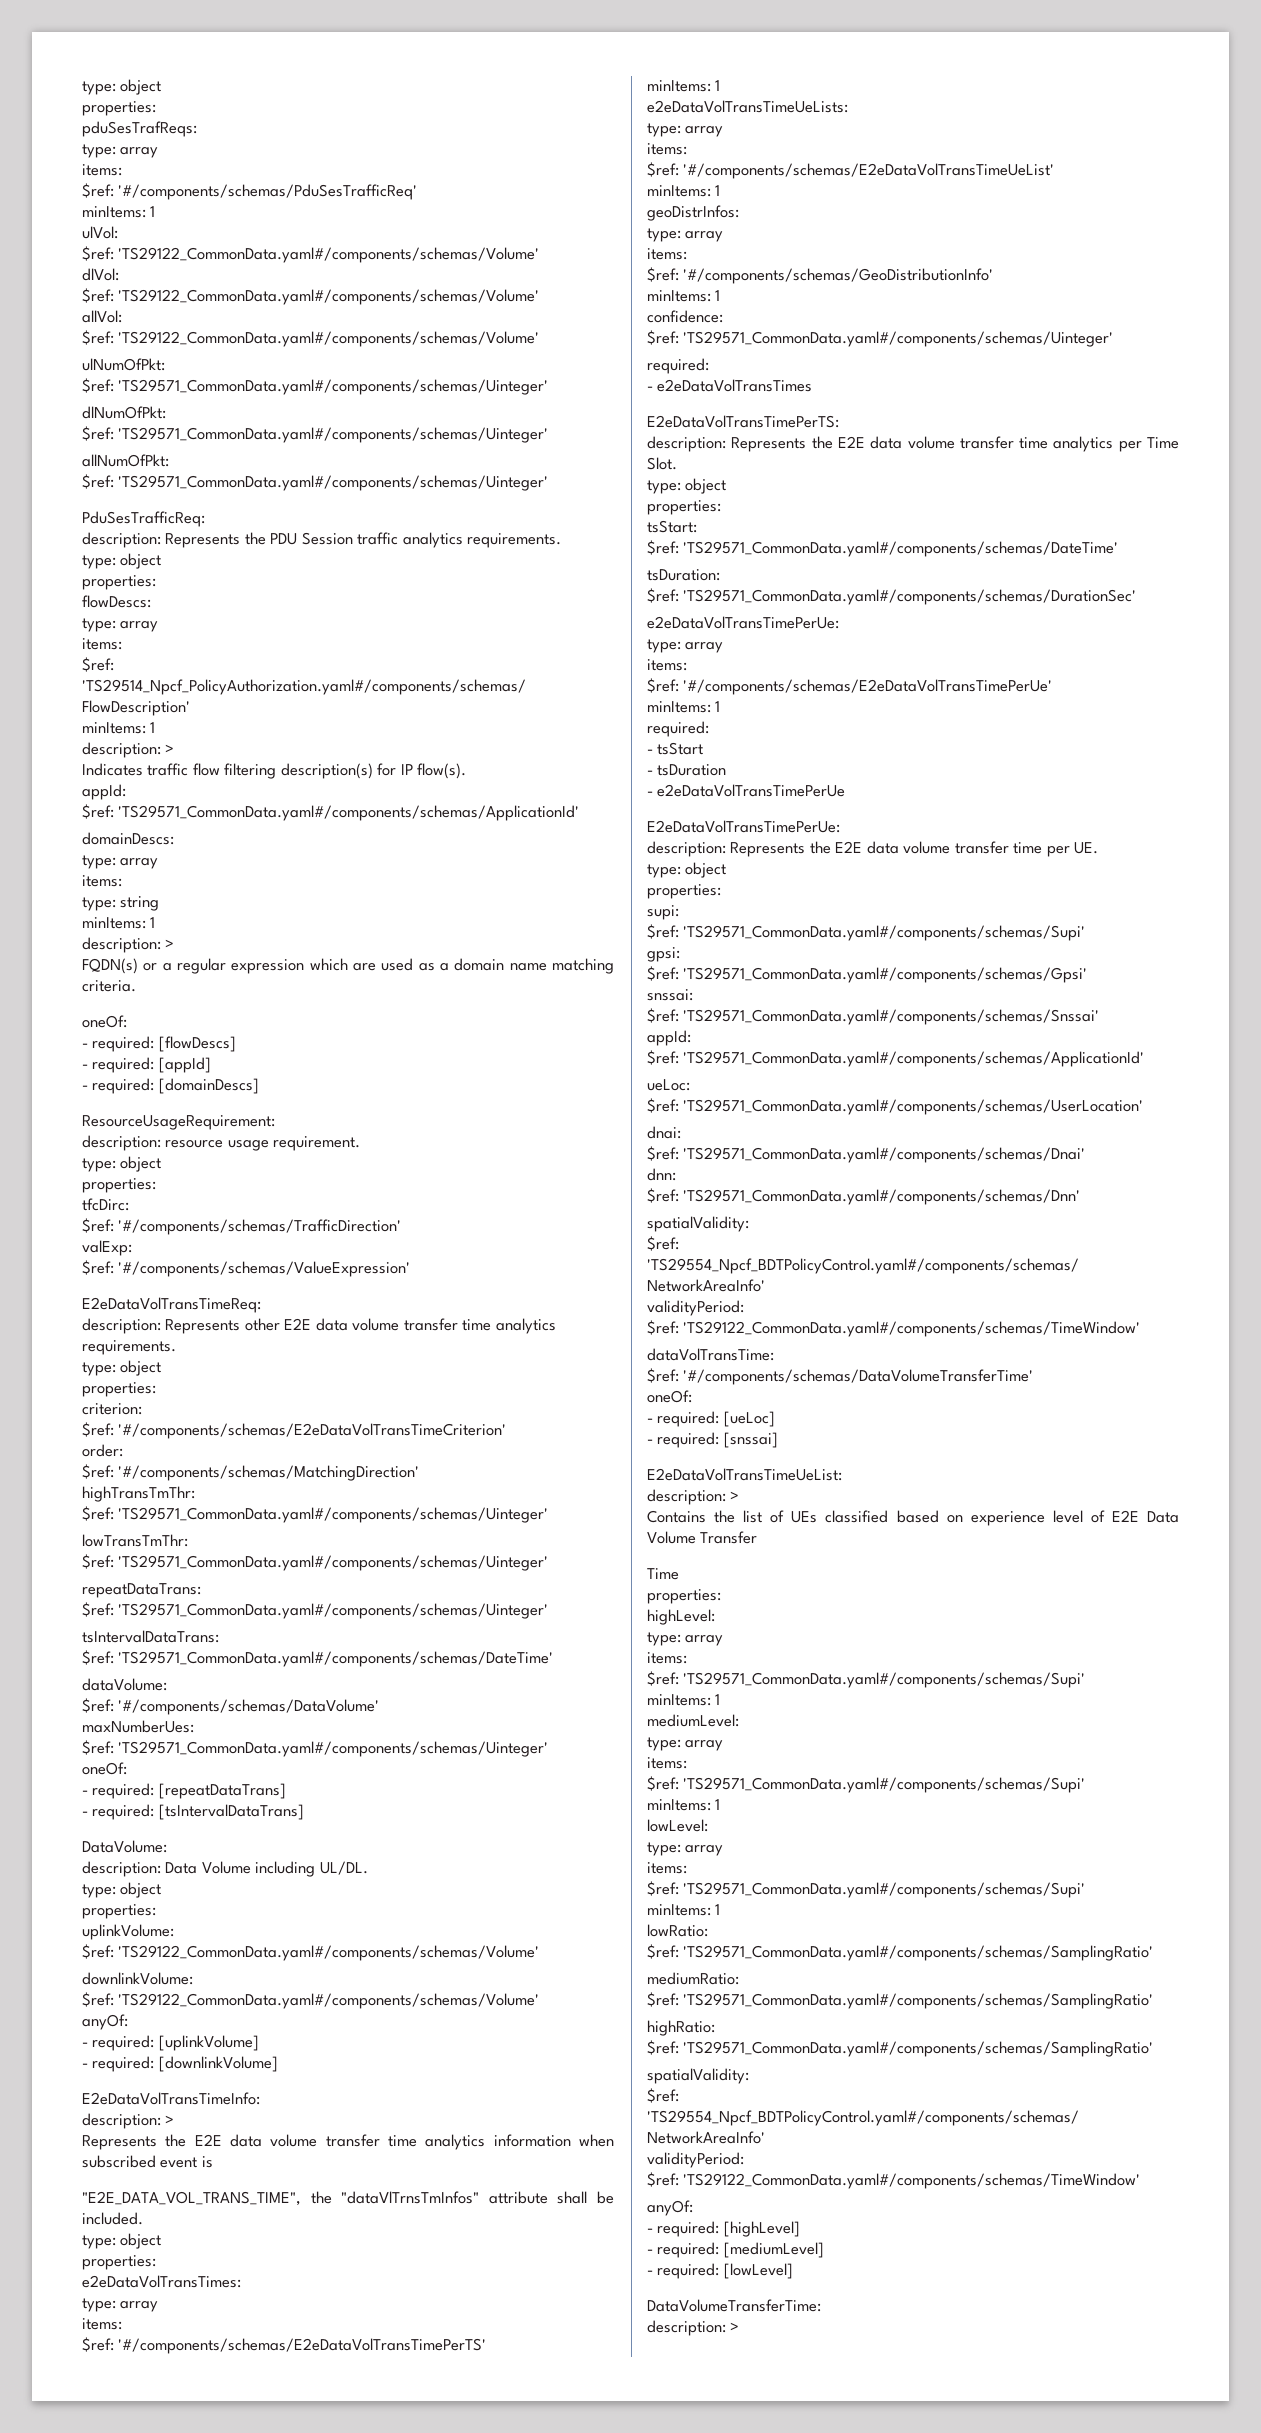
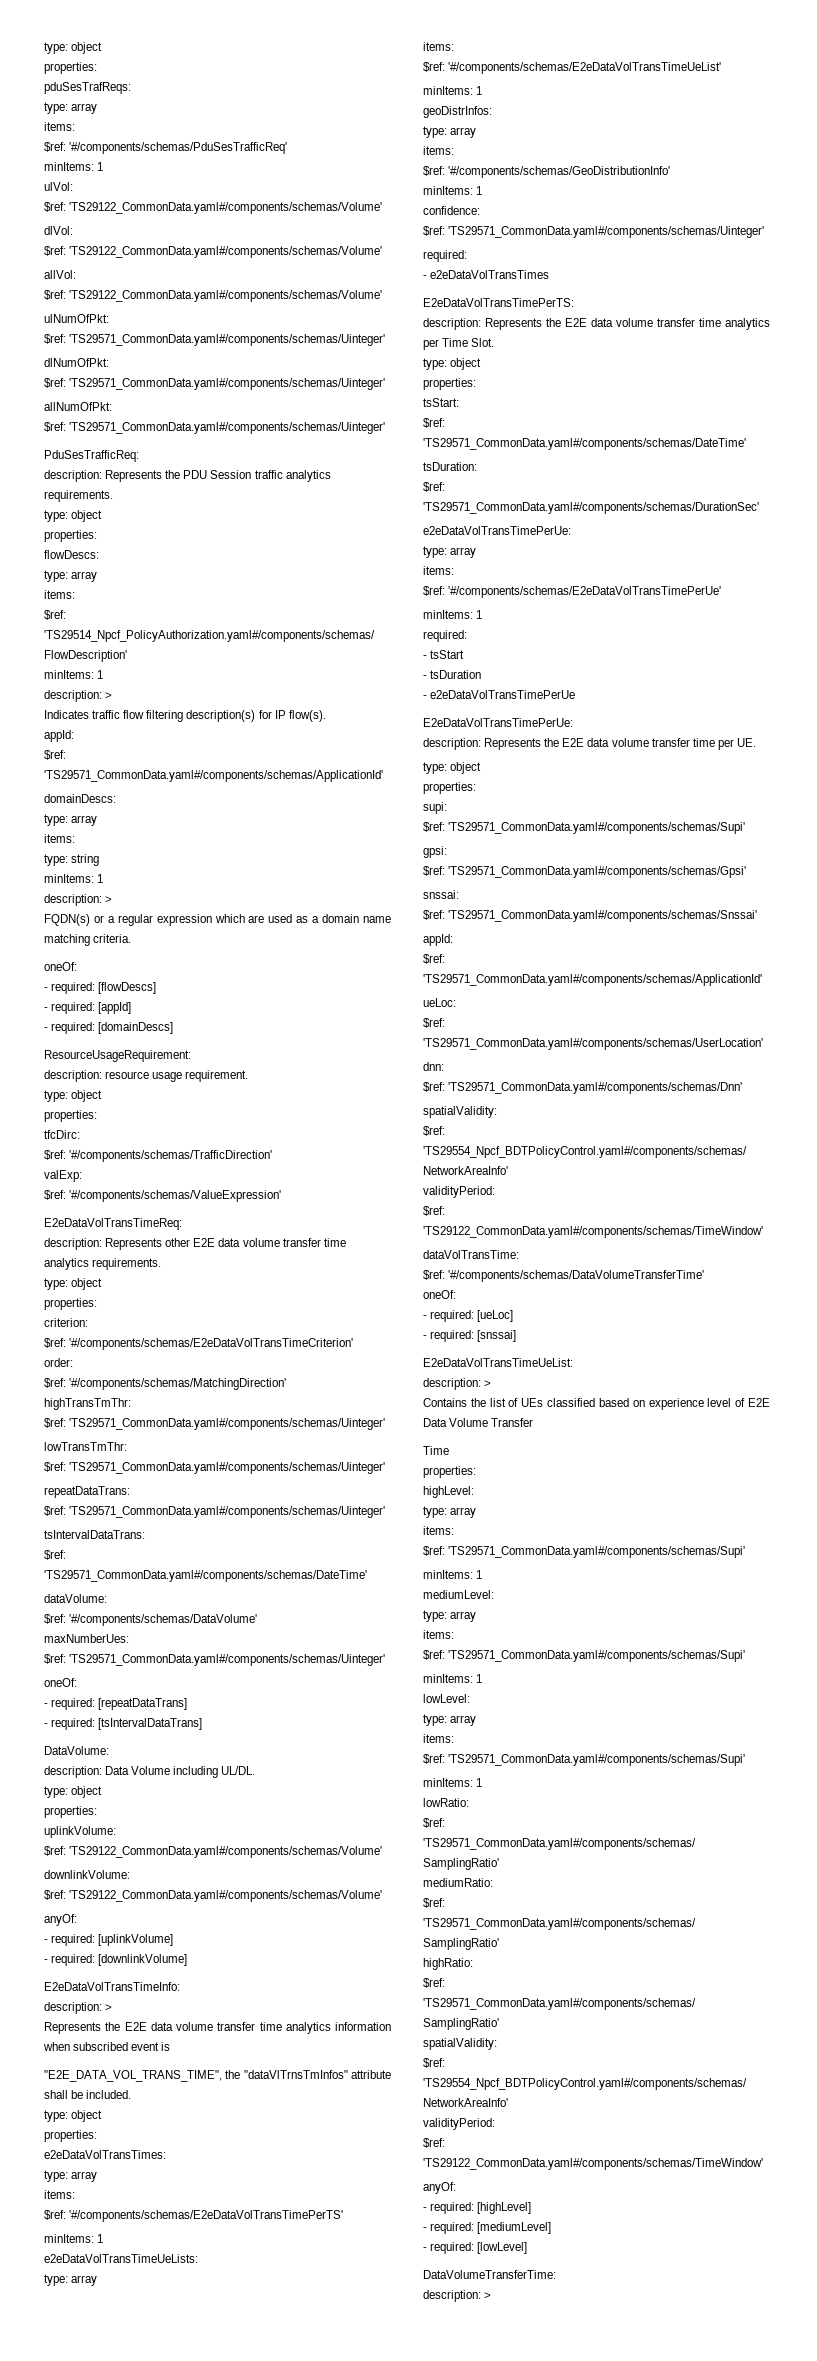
[647,1126,681,1139] [647,1146,1086,1163] // dnai: // $ref: 'TS29571_CommonData.yaml#/components/schemas/Dnai' -> (763, 1044) none

